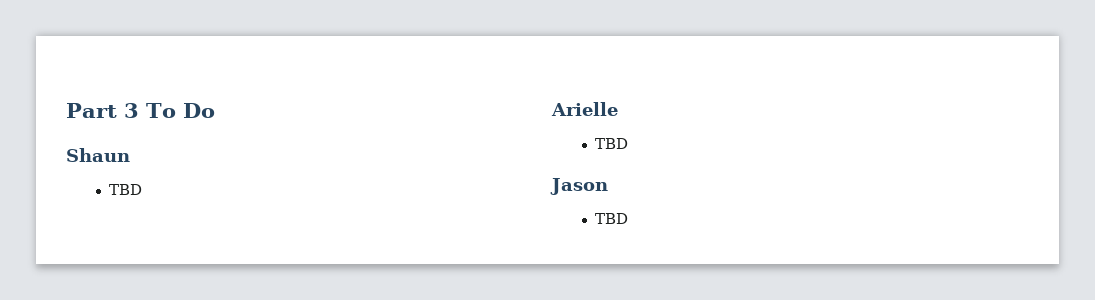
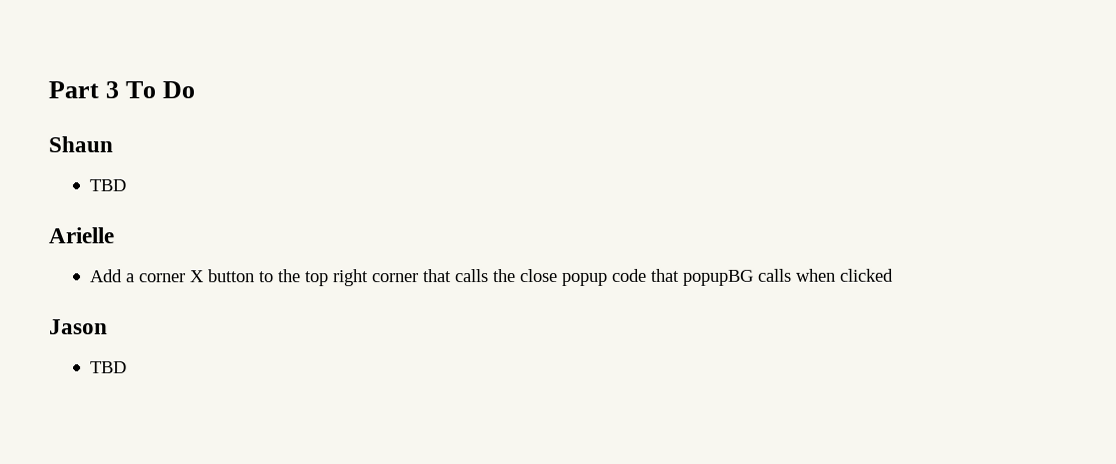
[595,138,629,149] TBD -> [89,268,894,287] Add a corner X button to the top right corner that calls the close popup code that popupBG calls when clicked

